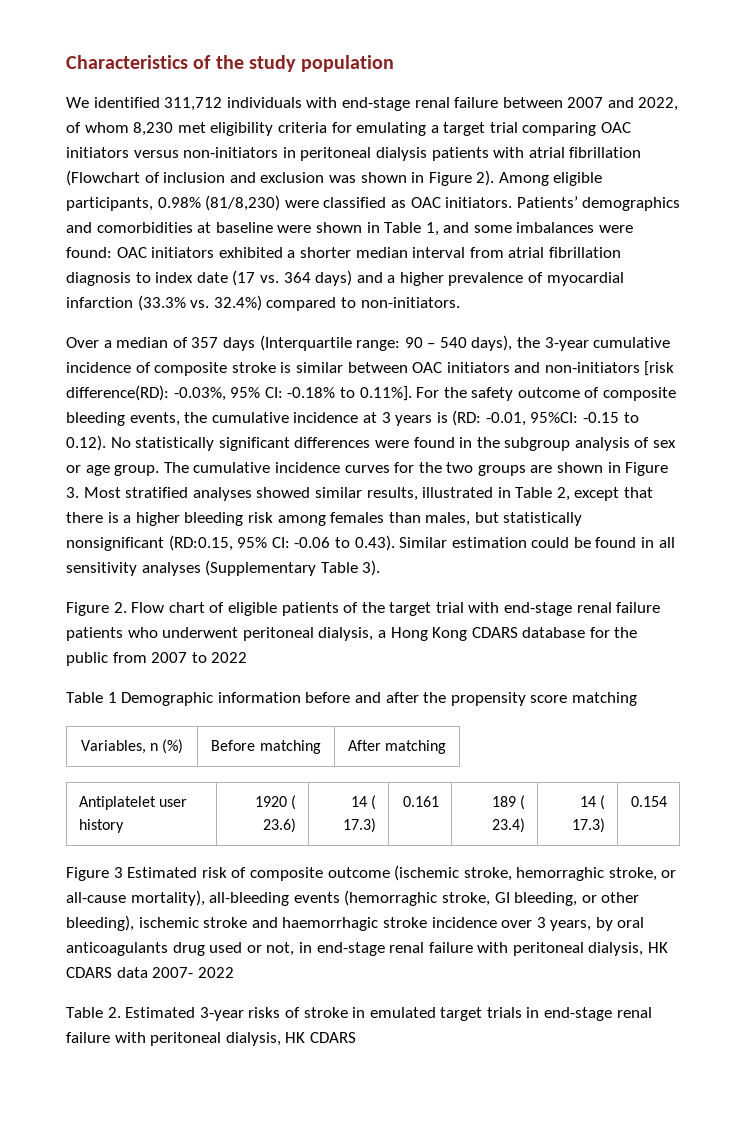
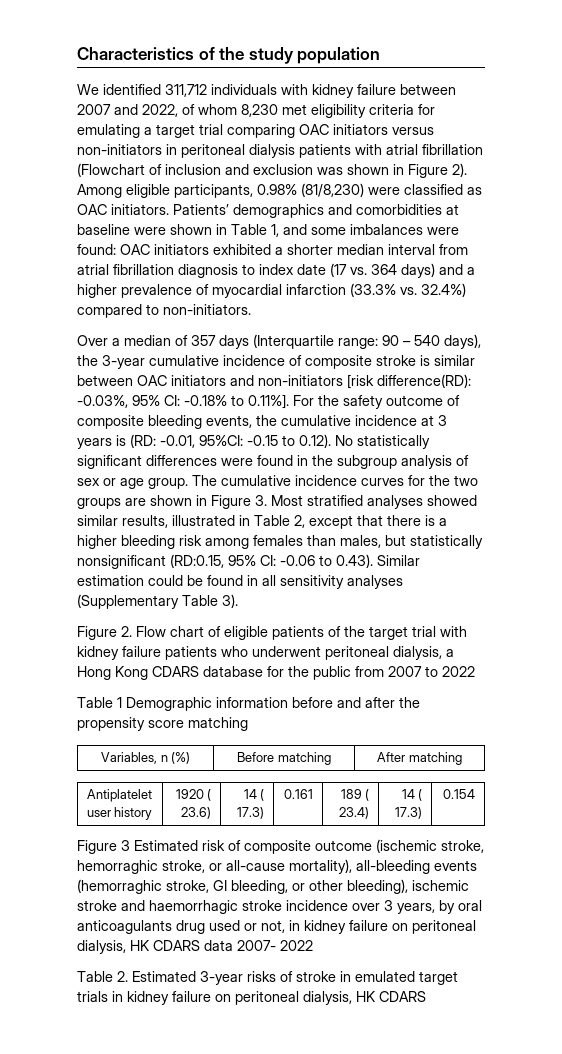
[341,97,450,111] end-stage renal -> [312,84,354,98] kidney
[504,602,612,616] end-stage renal -> [77,646,119,660] kidney
[316,942,509,956] end-stage renal failure with -> [304,920,408,934] kidney failure on
[544,1007,652,1021] [66,1032,146,1043] end-stage renal failure with -> [127,991,231,1005] kidney failure on

